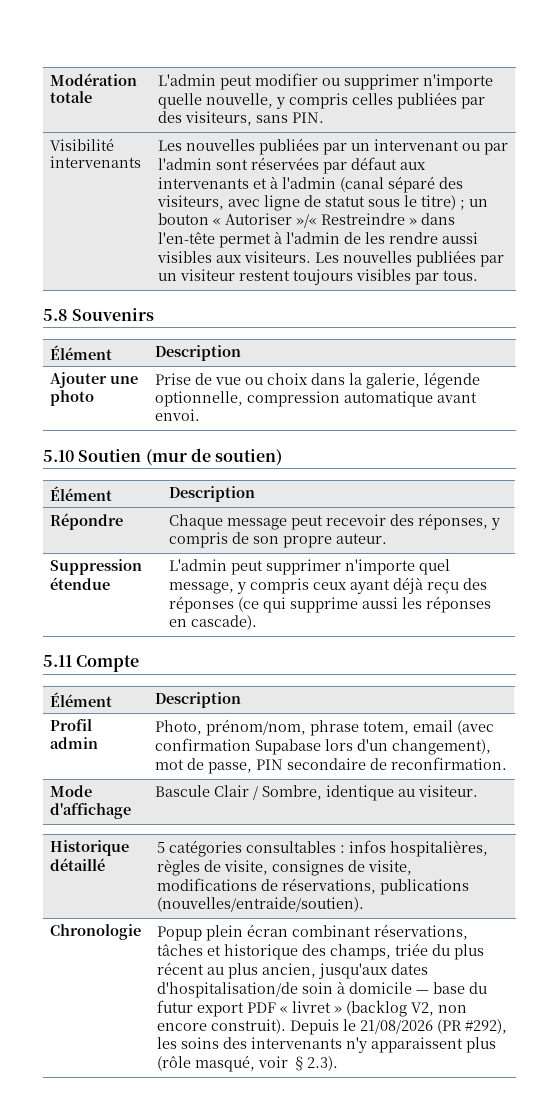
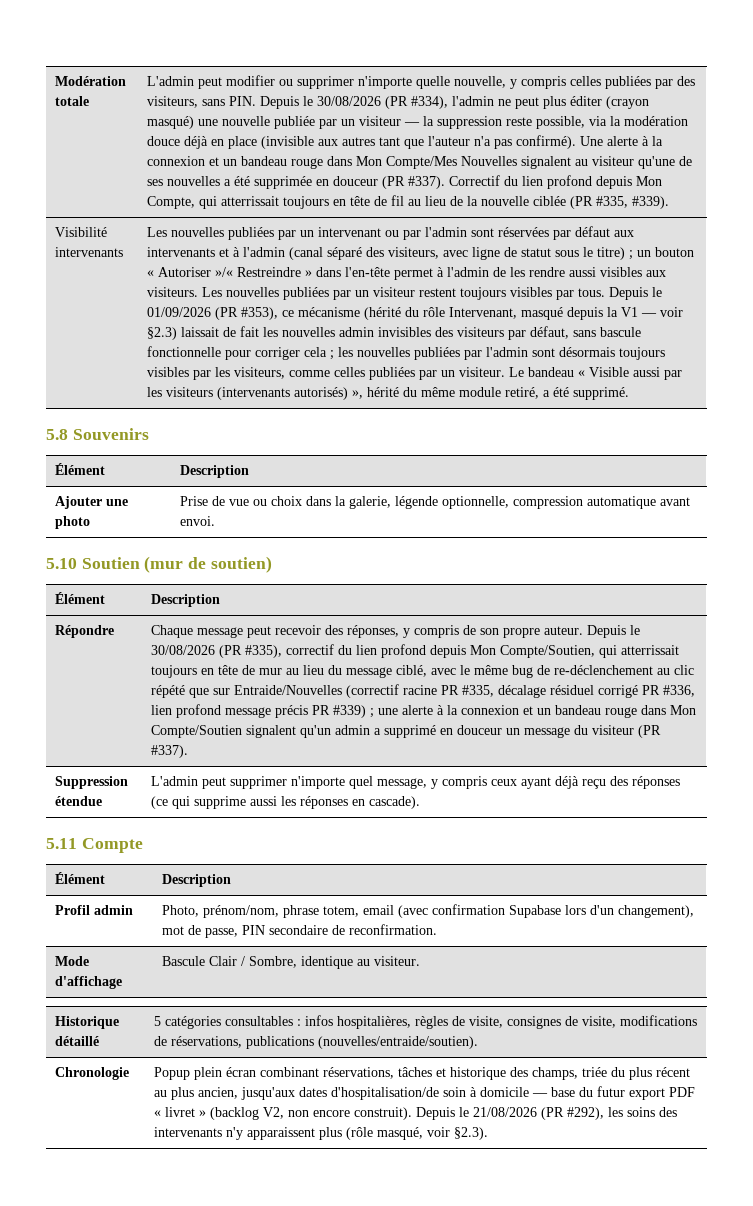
(324, 117) none -> [259,96,649,109] [146,116,688,129] [146,135,663,149] [146,156,692,169] [146,175,662,189] [146,195,669,209] Depuis le 30/08/2026 (PR #334), l'admin ne peut plus éditer (crayon masqué) une nouvelle publiée par un visiteur — la suppression reste possible, via la modération douce déjà en place (invisible aux autres tant que l'auteur n'a pas confirmé). Une alerte à la connexion et un bandeau rouge dans Mon Compte/Mes Nouvelles signalent au visiteur qu'une de ses nouvelles a été supprimée en douceur (PR #337). Correctif du lien profond depuis Mon Compte, qui atterrissait toujours en tête de fil au lieu de la nouvelle ciblée (PR #335, #339).
(478, 275) none -> [608,287,662,300] [146,307,683,320] [146,326,641,340] [146,346,665,360] [146,367,682,380] [146,387,629,400] Depuis le 01/09/2026 (PR #353), ce mécanisme (hérité du rôle Intervenant, masqué depuis la V1 — voir §2.3) laissait de fait les nouvelles admin invisibles des visiteurs par défaut, sans bascule fonctionnelle pour corriger cela ; les nouvelles publiées par l'admin sont désormais toujours visibles par les visiteurs, comme celles publiées par un visiteur. Le bandeau « Visible aussi par les visiteurs (intervenants autorisés) », hérité du même module retiré, a été supprimé.
(387, 538) none -> [586,625,640,638] [150,644,679,658] [150,665,694,678] [150,684,695,698] [150,704,696,718] [150,725,661,738] [150,745,188,758] Depuis le 30/08/2026 (PR #335), correctif du lien profond depuis Mon Compte/Soutien, qui atterrissait toujours en tête de mur au lieu du message ciblé, avec le même bug de re-déclenchement au clic répété que sur Entraide/Nouvelles (correctif racine PR #335, décalage résiduel corrigé PR #336, lien profond message précis PR #339) ; une alerte à la connexion et un bandeau rouge dans Mon Compte/Soutien signalent qu'un admin a supprimé en douceur un message du visiteur (PR #337).

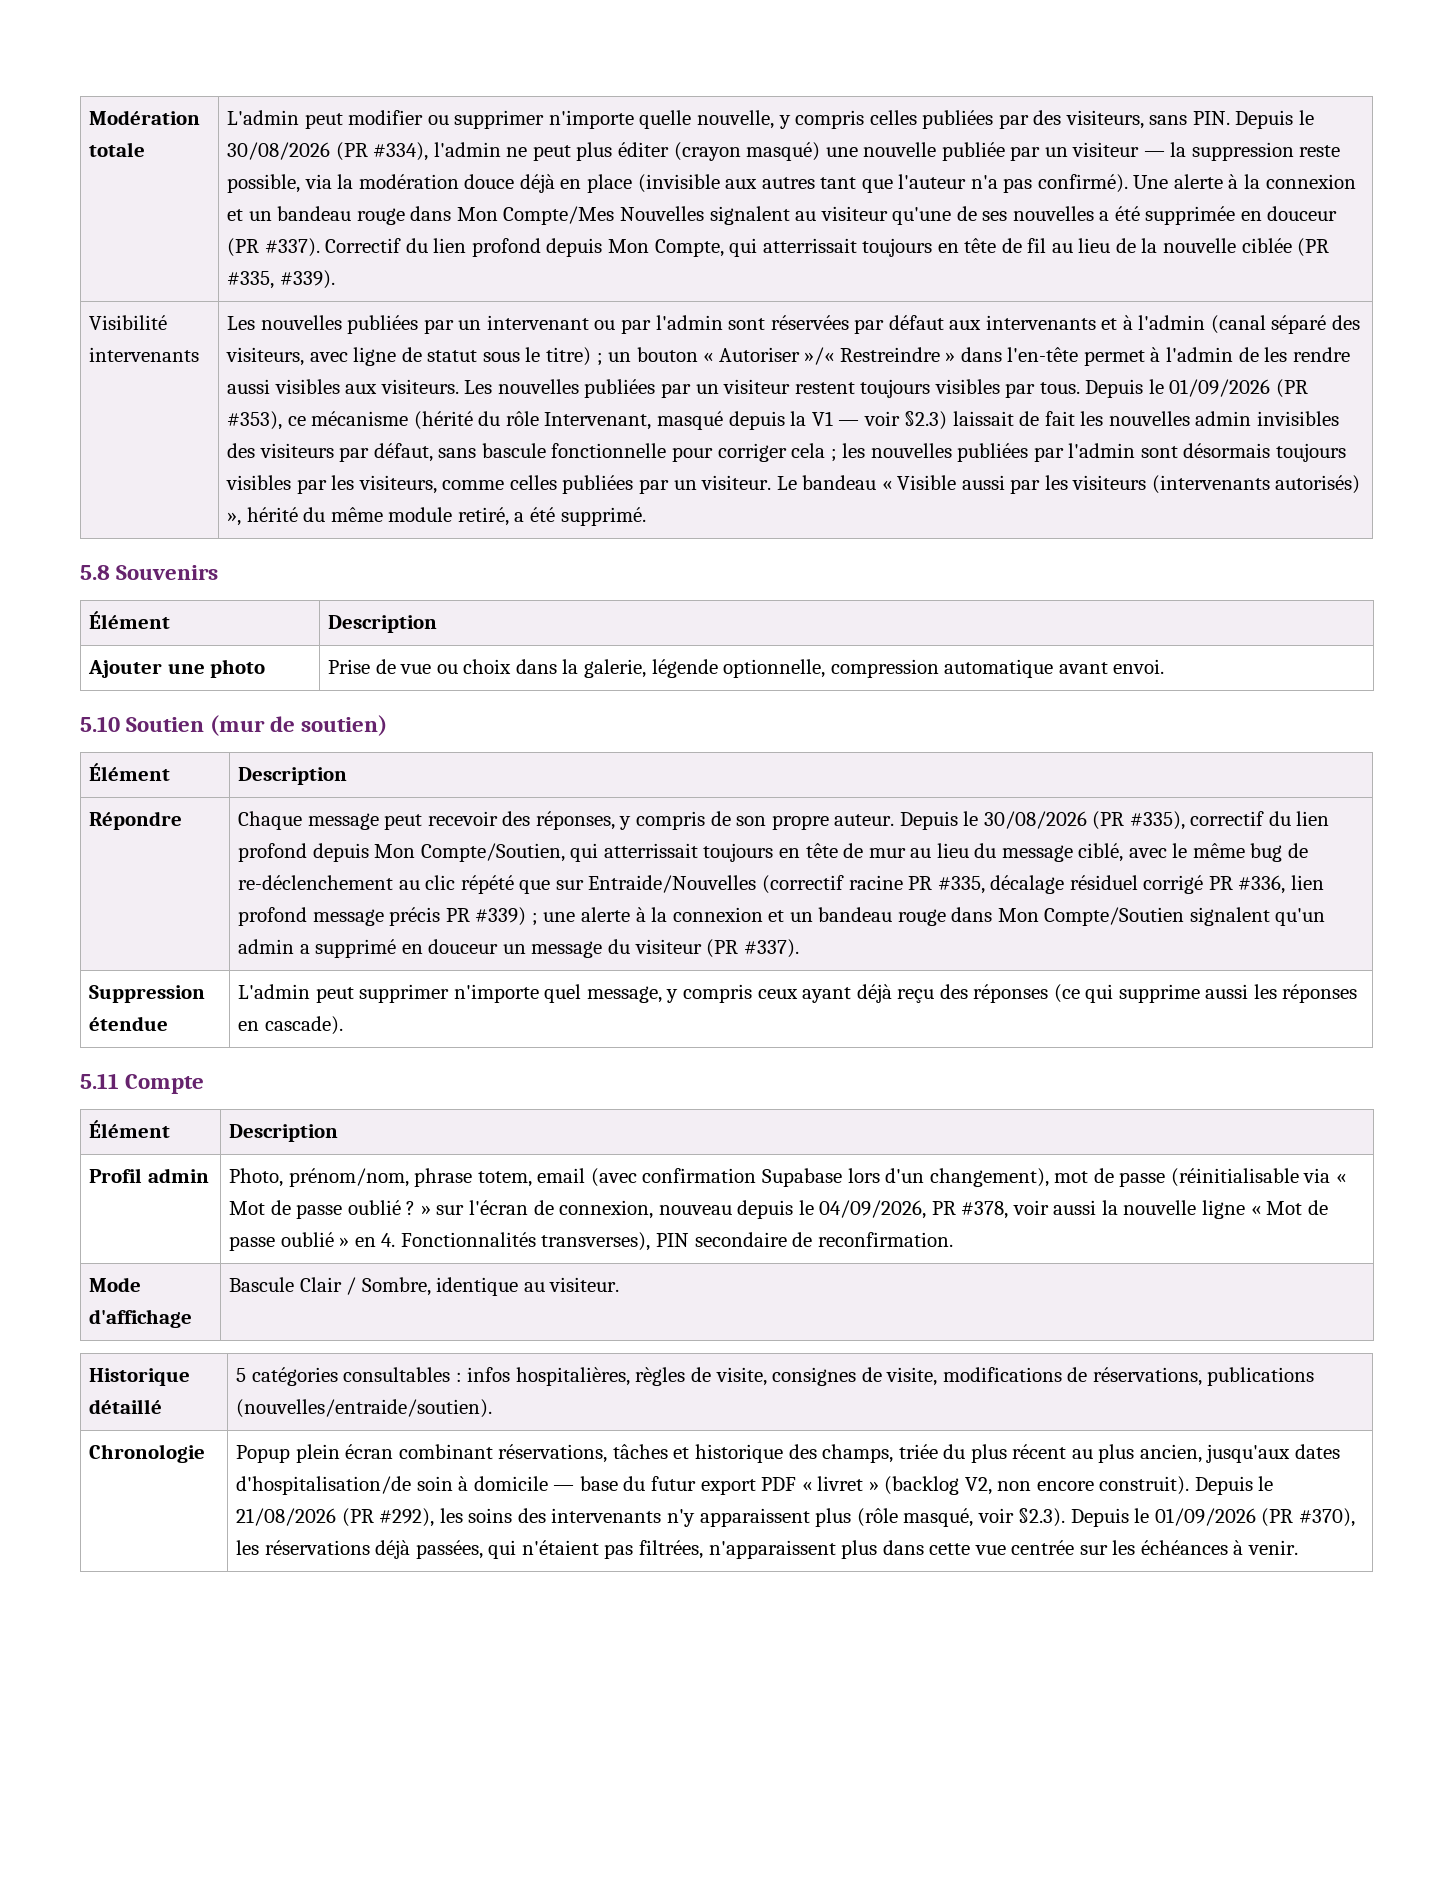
[204,928,238,938] passe, -> [1119,1168,1346,1187] [229,1200,1328,1219] [229,1232,651,1251] passe (réinitialisable via « Mot de passe oublié ? » sur l'écran de connexion, nouveau depuis le 04/09/2026, PR #378, voir aussi la nouvelle ligne « Mot de passe oublié » en 4. Fonctionnalités transverses),
(488, 1133) none -> [1070,1508,1355,1527] [236,1540,1298,1559] Depuis le 01/09/2026 (PR #370), les réservations déjà passées, qui n'étaient pas filtrées, n'apparaissent plus dans cette vue centrée sur les échéances à venir.

